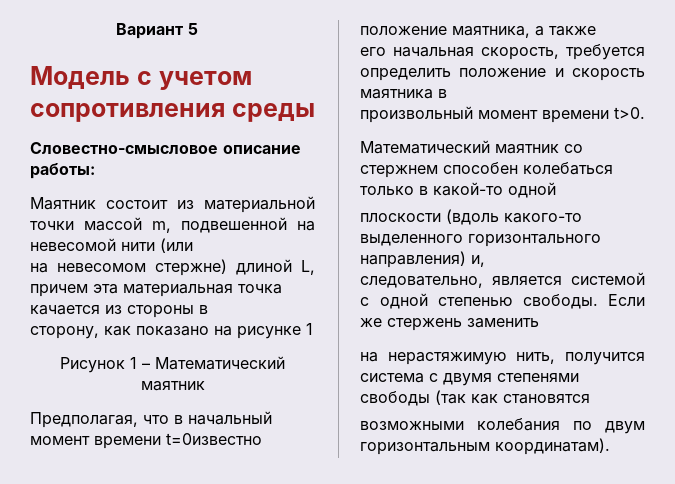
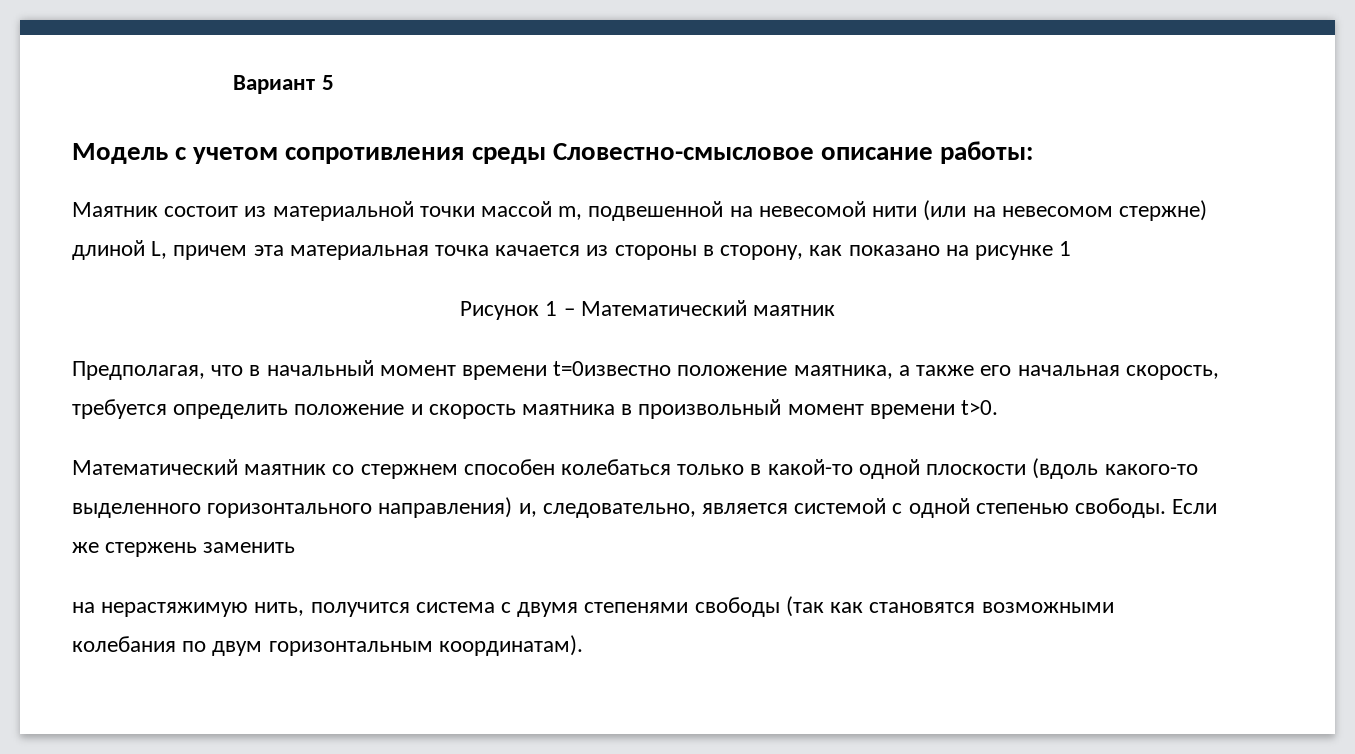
(315, 112) // -> (546, 155) none
(193, 245) // -> (967, 210) none
(208, 309) // -> (714, 250) none
(596, 31) // -> (975, 370) none
(447, 93) // -> (633, 409) none
(556, 190) // -> (920, 469) none
(485, 261) // -> (537, 510) none
(590, 399) // -> (976, 607) none

